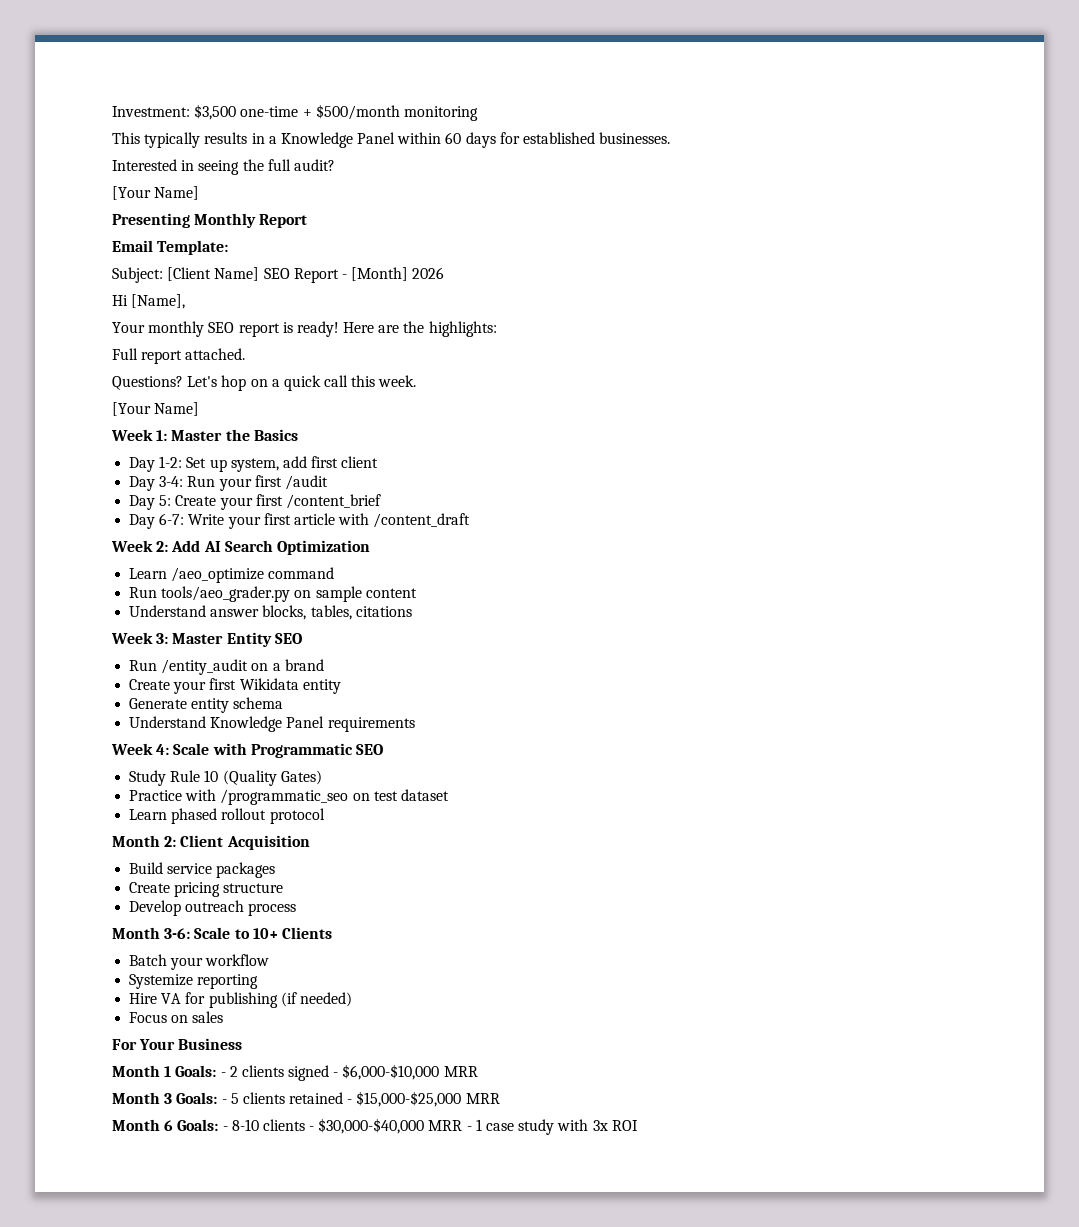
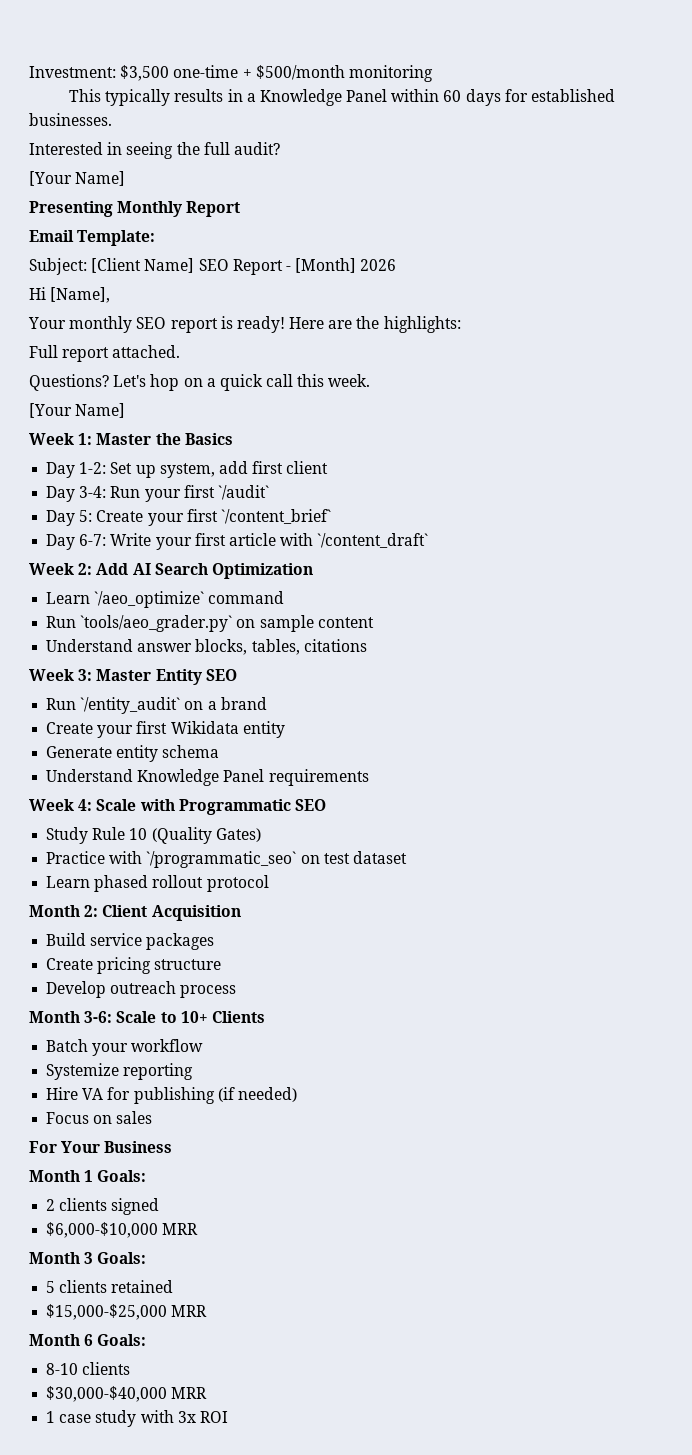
[284,475,328,490] /audit -> [217,485,269,500] `/audit`
[285,494,381,509] /content_brief -> [220,509,331,524] `/content_brief`
[373,513,471,528] /content_draft -> [317,533,429,548] `/content_draft`
[171,567,265,583] /aeo_optimize -> [94,591,205,608] `/aeo_optimize`
[161,586,291,602] tools/aeo_grader.py -> [80,615,233,632] `tools/aeo_grader.py`
[161,659,249,675] /entity_audit -> [80,697,181,714] `/entity_audit`
[220,789,349,805] /programmatic_seo -> [146,851,297,868] `/programmatic_seo`
[220,1072,226,1077] - -> (147, 1176) //
[333,1072,339,1077] - -> (160, 1206) //
[221,1099,227,1104] - -> (147, 1258) //
[347,1099,353,1104] - -> (174, 1286) //
[222,1126,228,1131] - -> (147, 1340) //
[309,1126,315,1131] - -> (131, 1368) //
[466,1126,472,1131] - -> (208, 1393) //

